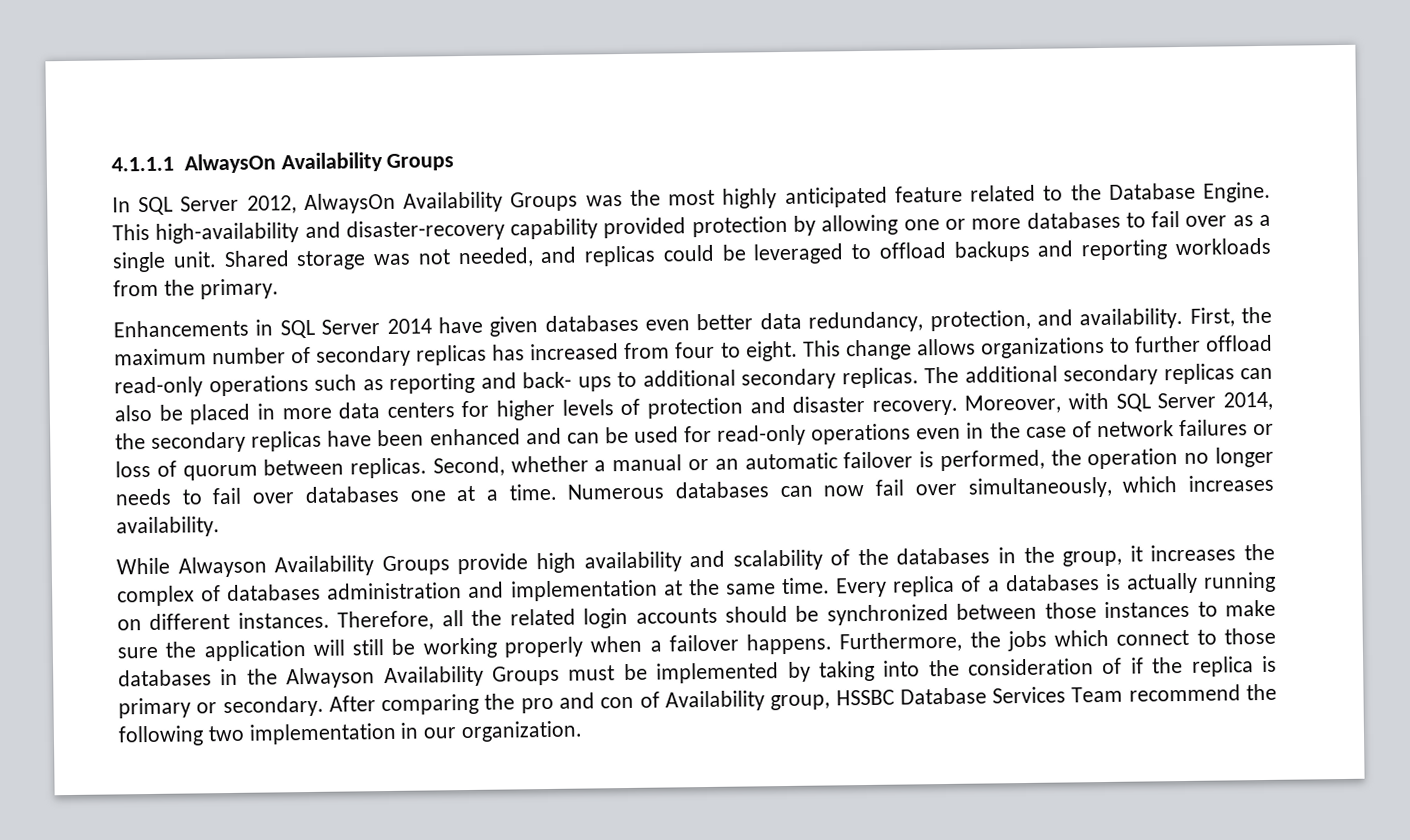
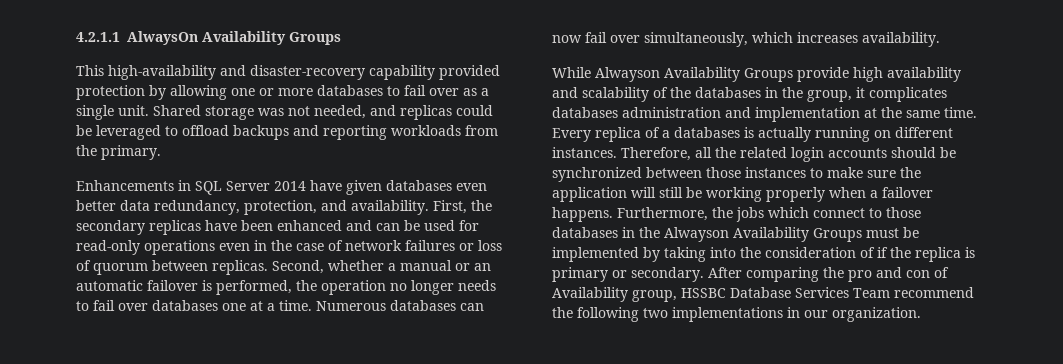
[111,156,174,172] 4.1.1.1 -> [76,32,120,42] 4.2.1.1
[112,181,1272,216] In SQL Server 2012, AlwaysOn Availability Groups was the most highly anticipated feature related to the Database Engine. -> (341, 38) none
[114,334,1273,367] [114,363,1273,398] [114,391,1273,425] [115,433,146,450] maximum number of secondary replicas has increased from four to eight. This change allows organizations to further offload read-only operations such as reporting and back- ups to additional secondary replicas. The additional secondary replicas can also be placed in more data centers for higher levels of protection and disaster recovery. Moreover, with SQL Server 2014, the -> (492, 205) none
[1150,543,1275,562] [117,585,222,607] increases the complex of -> [869,87,947,102] complicates
[248,722,397,745] implementation -> [672,307,783,322] implementations

